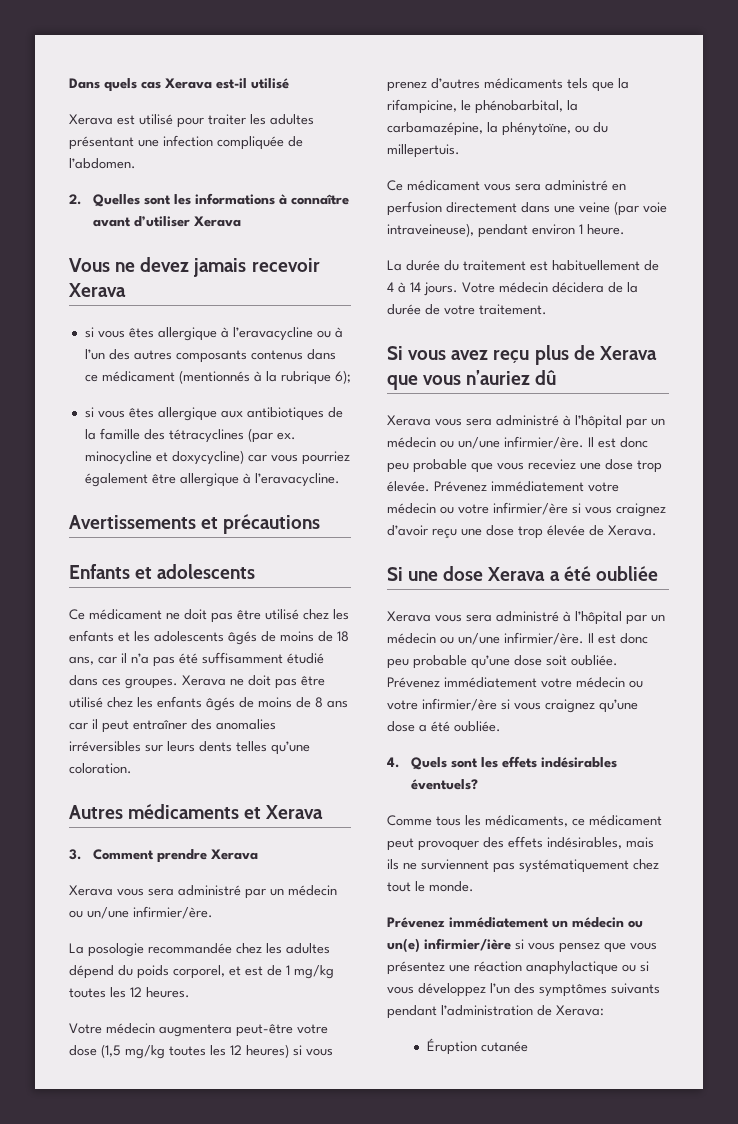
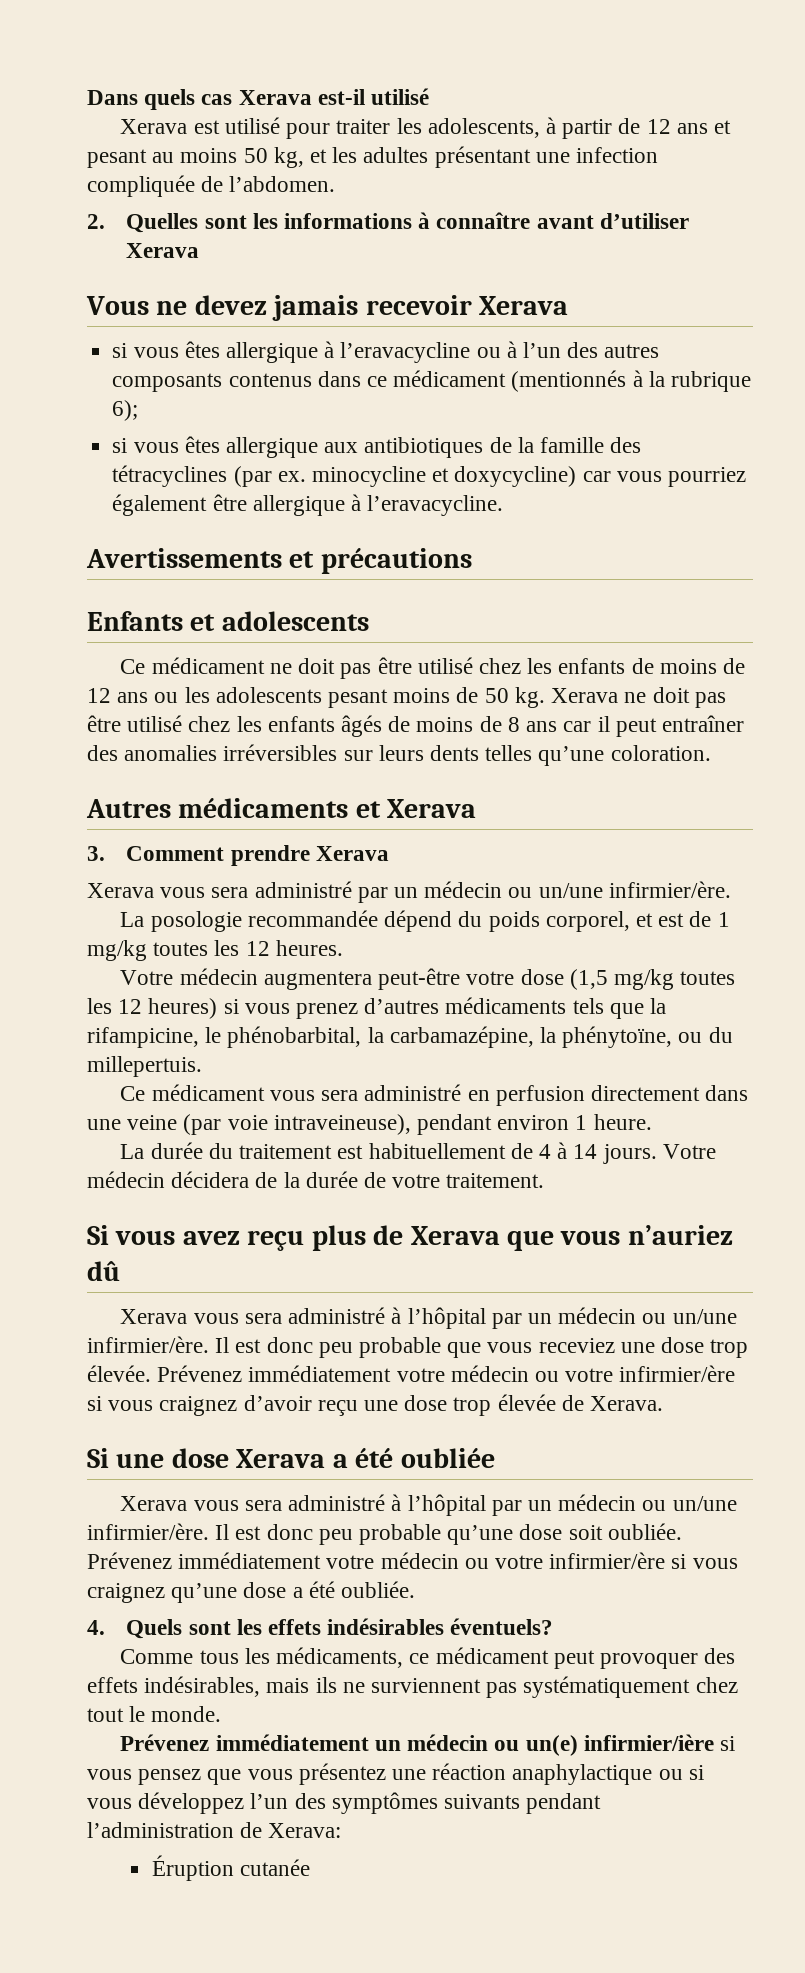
(266, 119) none -> [427,117,731,139] [87,147,358,168] adolescents, à partir de 12 ans et pesant au moins 50 kg, et les
[118,631,349,645] [69,652,324,667] [69,675,178,689] et les adolescents âgés de moins de 18 ans, car il n’a pas été suffisamment étudié dans ces groupes. -> [631,658,745,674] [87,687,545,708] de moins de 12 ans ou les adolescents pesant moins de 50 kg.
[236,943,330,954] chez les adultes -> (378, 918) none

